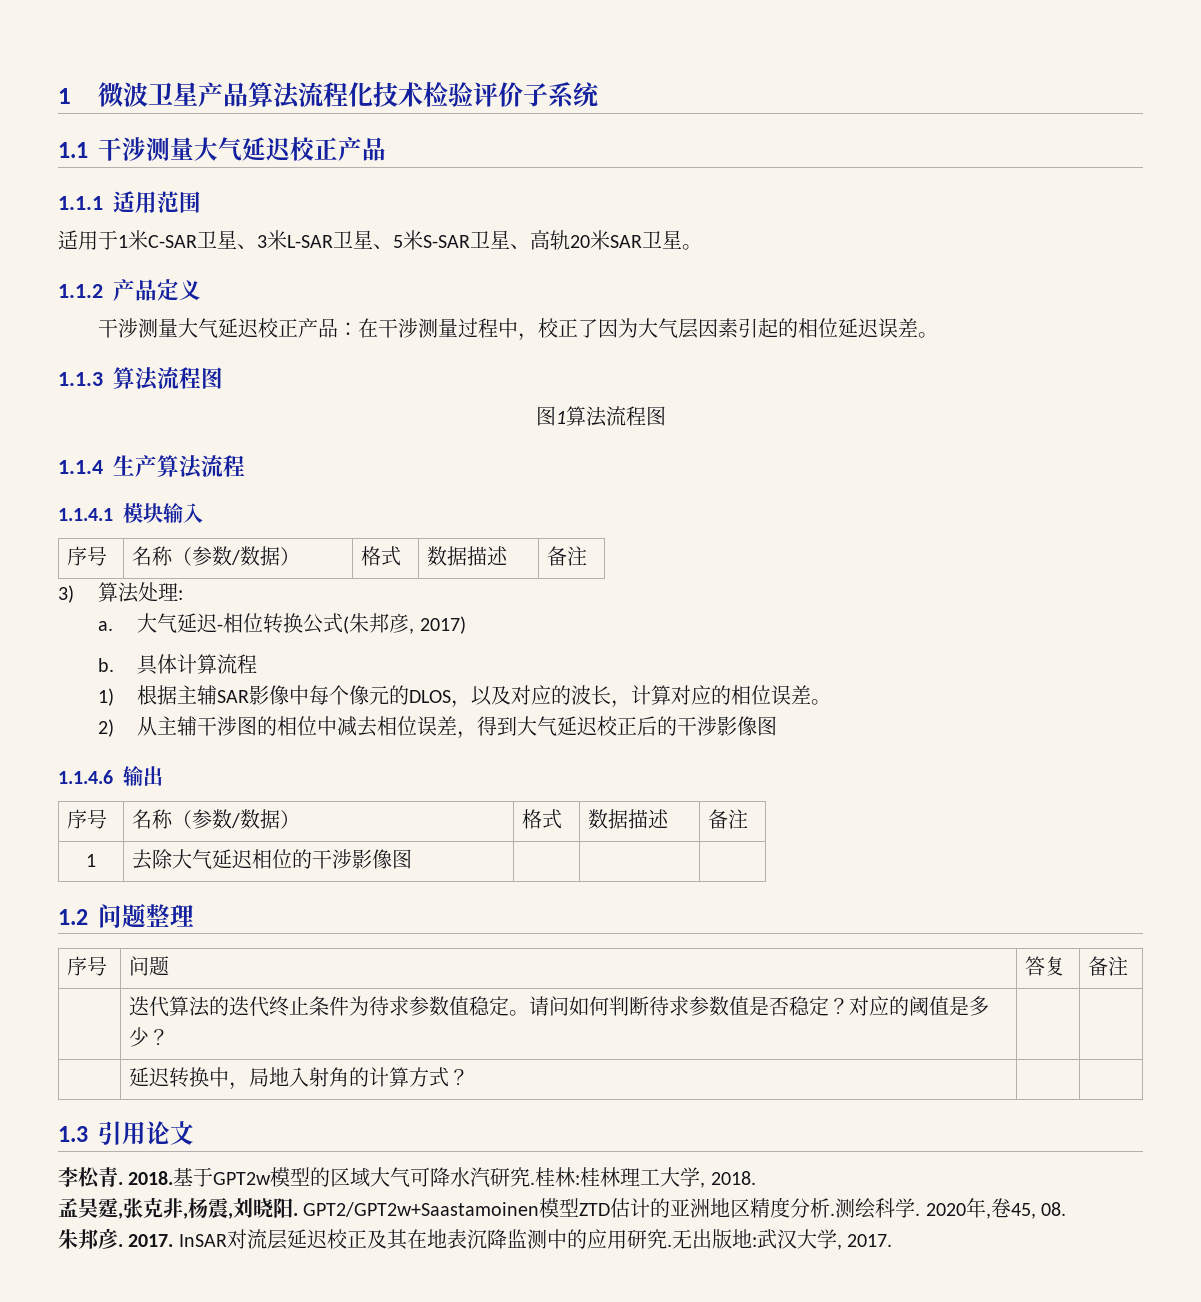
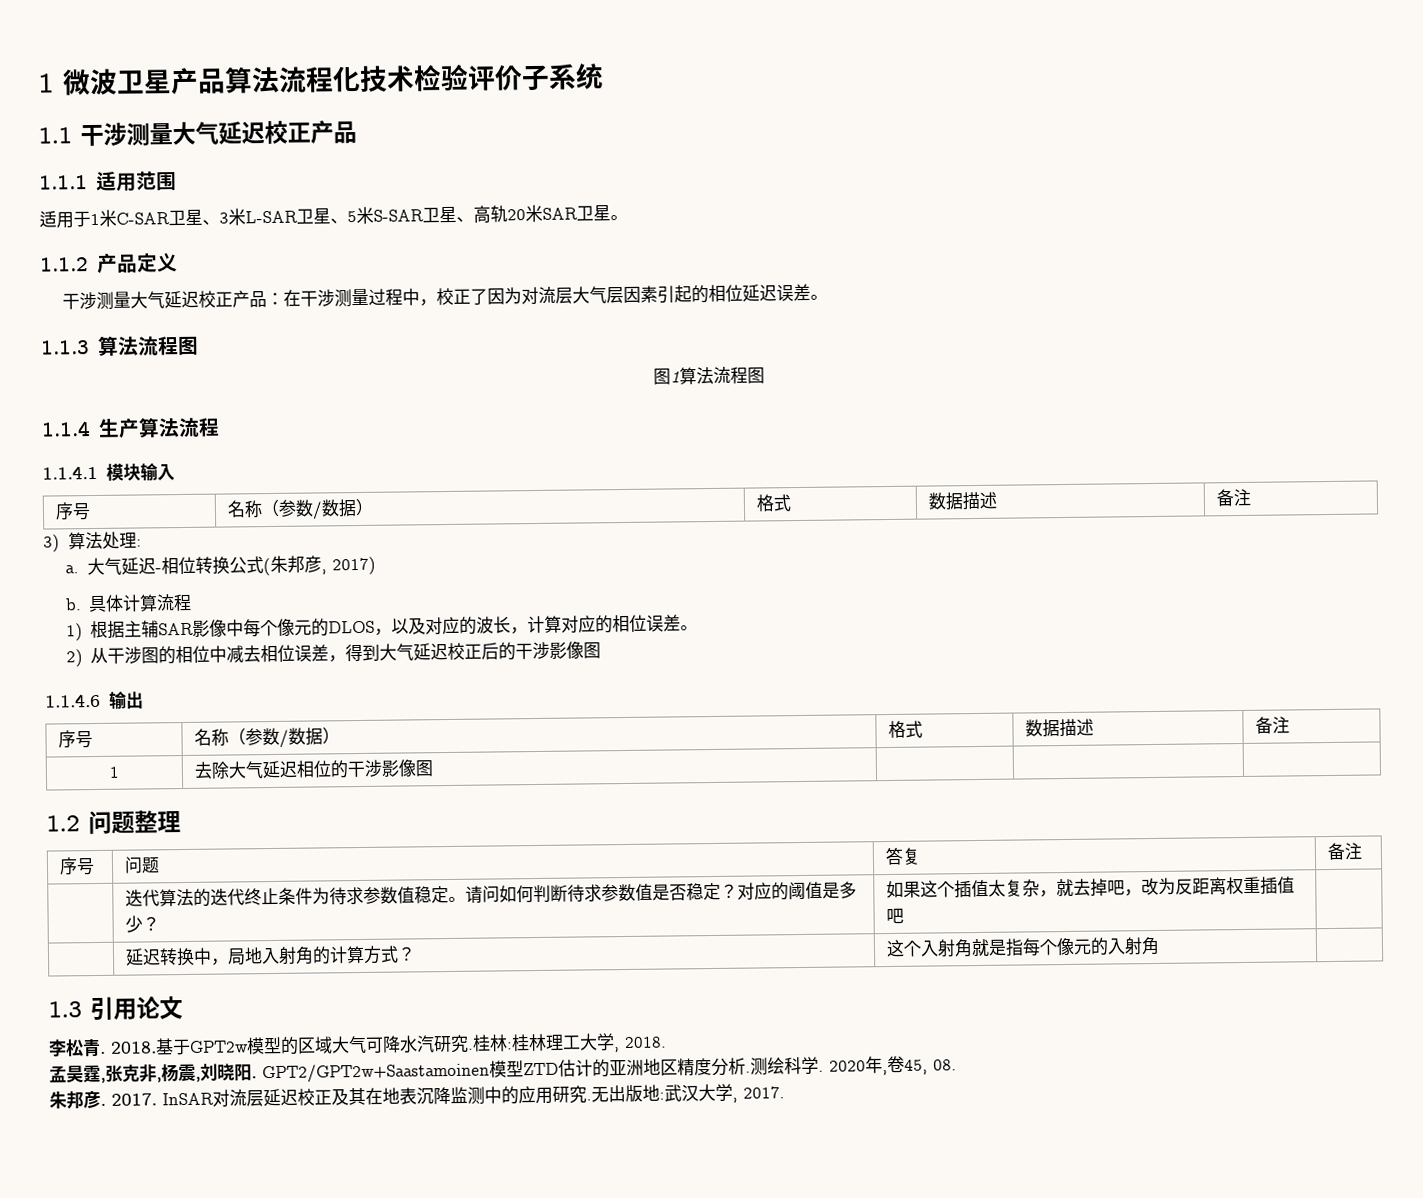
(638, 328) none -> [520,286,573,305] 对流层
[157,716,198,736] 主辅 -> (109, 656) none
(169, 1037) none -> [886,876,1296,899] [886,907,905,925] 如果这个插值太复杂，就去掉吧，改为反距离权重插值吧
(469, 1077) none -> [886,936,1161,958] 这个入射角就是指每个像元的入射角

